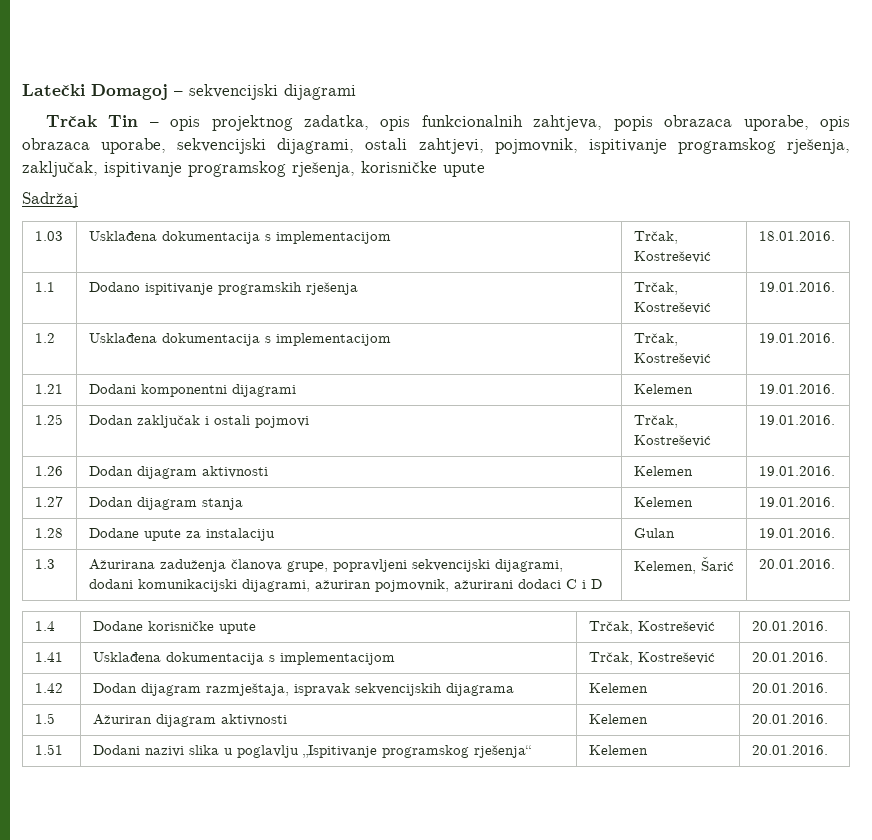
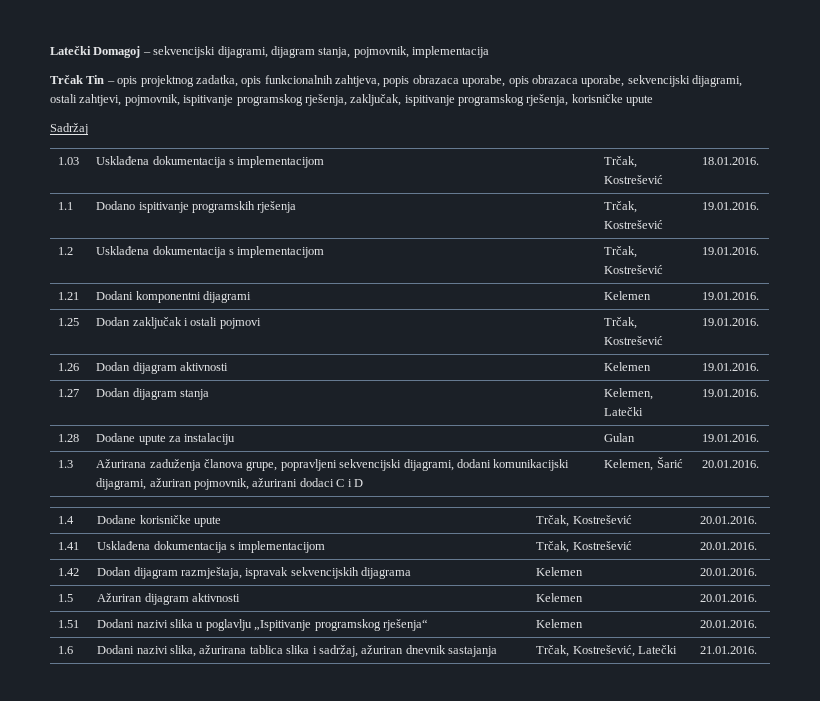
[284,84,356,100] dijagrami -> [217,46,489,58] dijagrami, dijagram stanja, pojmovnik, implementacija
[633,497,693,507] Kelemen -> [604,388,654,400] [604,407,644,416] Kelemen, Latečki
(828, 750) none -> [58,646,74,654] [97,645,498,657] [536,645,678,657] [700,646,758,654] // 1.6 | Dodani nazivi slika, ažurirana tablica slika i sadržaj, ažuriran dnevnik sastajanja | Trčak, Kostrešević, Latečki | 21.01.2016.

